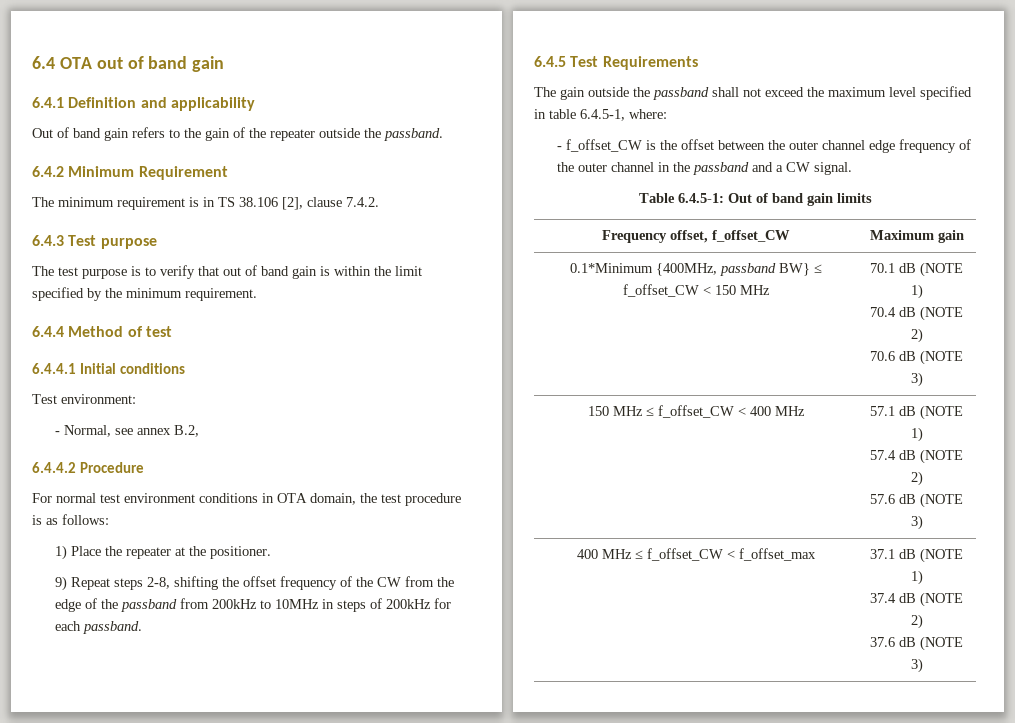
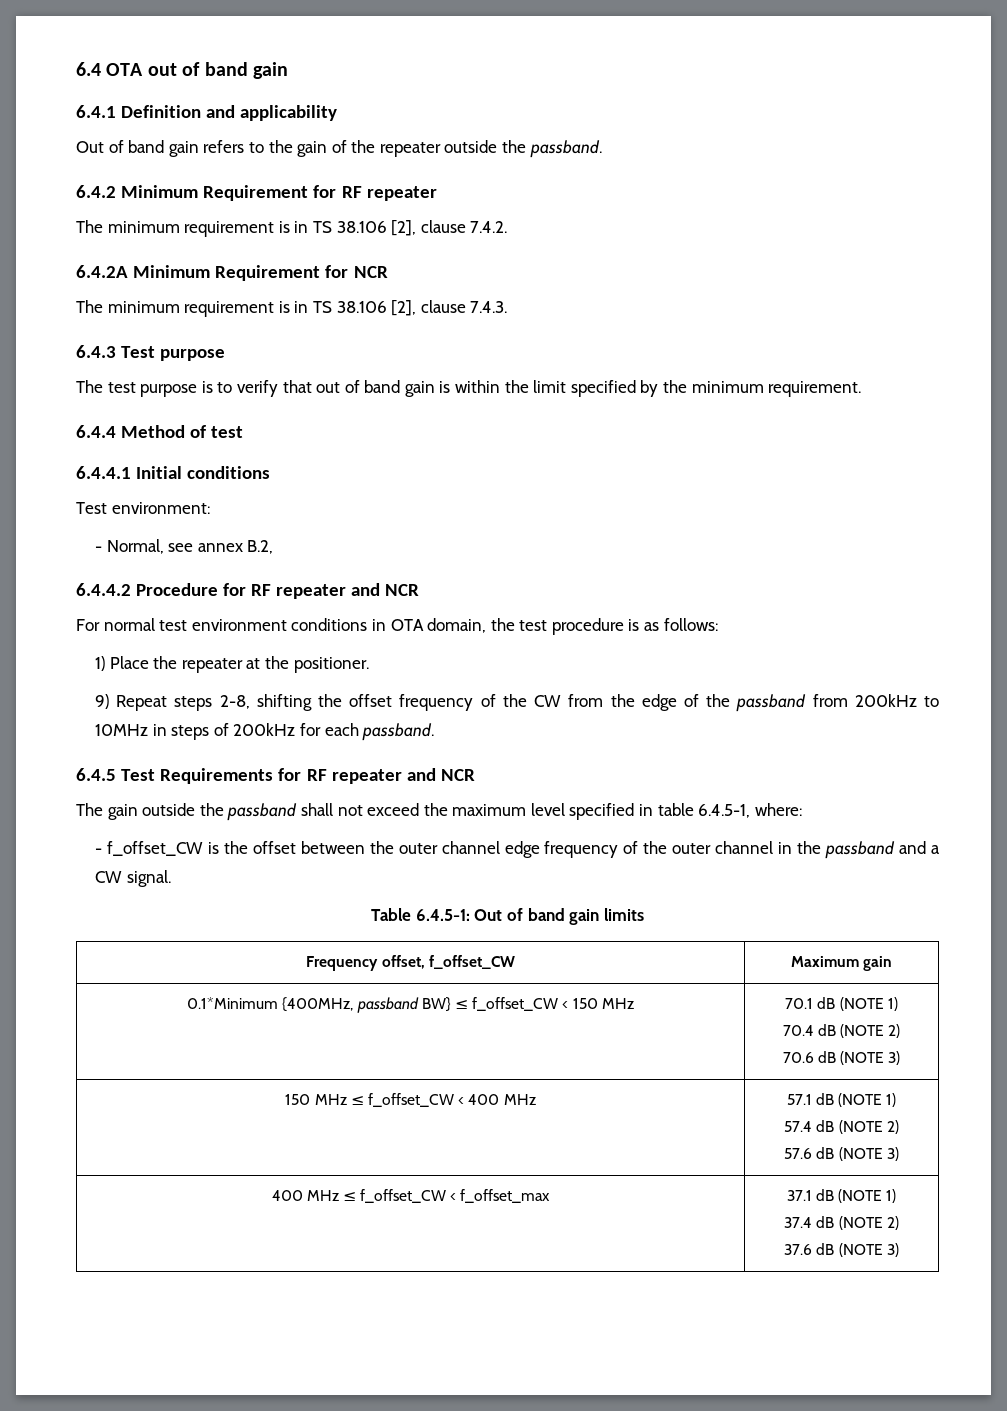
(228, 173) none -> [313,185,437,201] for RF repeater
(379, 202) none -> [76,265,388,281] [76,300,508,317] // 6.4.2A Minimum Requirement for NCR // The minimum requirement is in TS 38.106 [2], clause 7.4.3.
(144, 467) none -> [222,583,419,599] for RF repeater and NCR
(698, 63) none -> [278,768,475,784] for RF repeater and NCR

